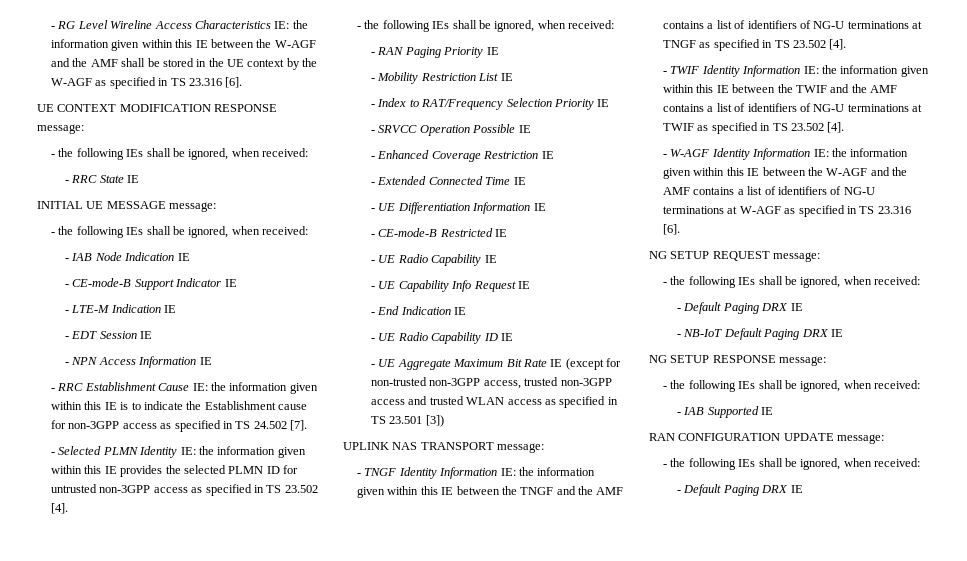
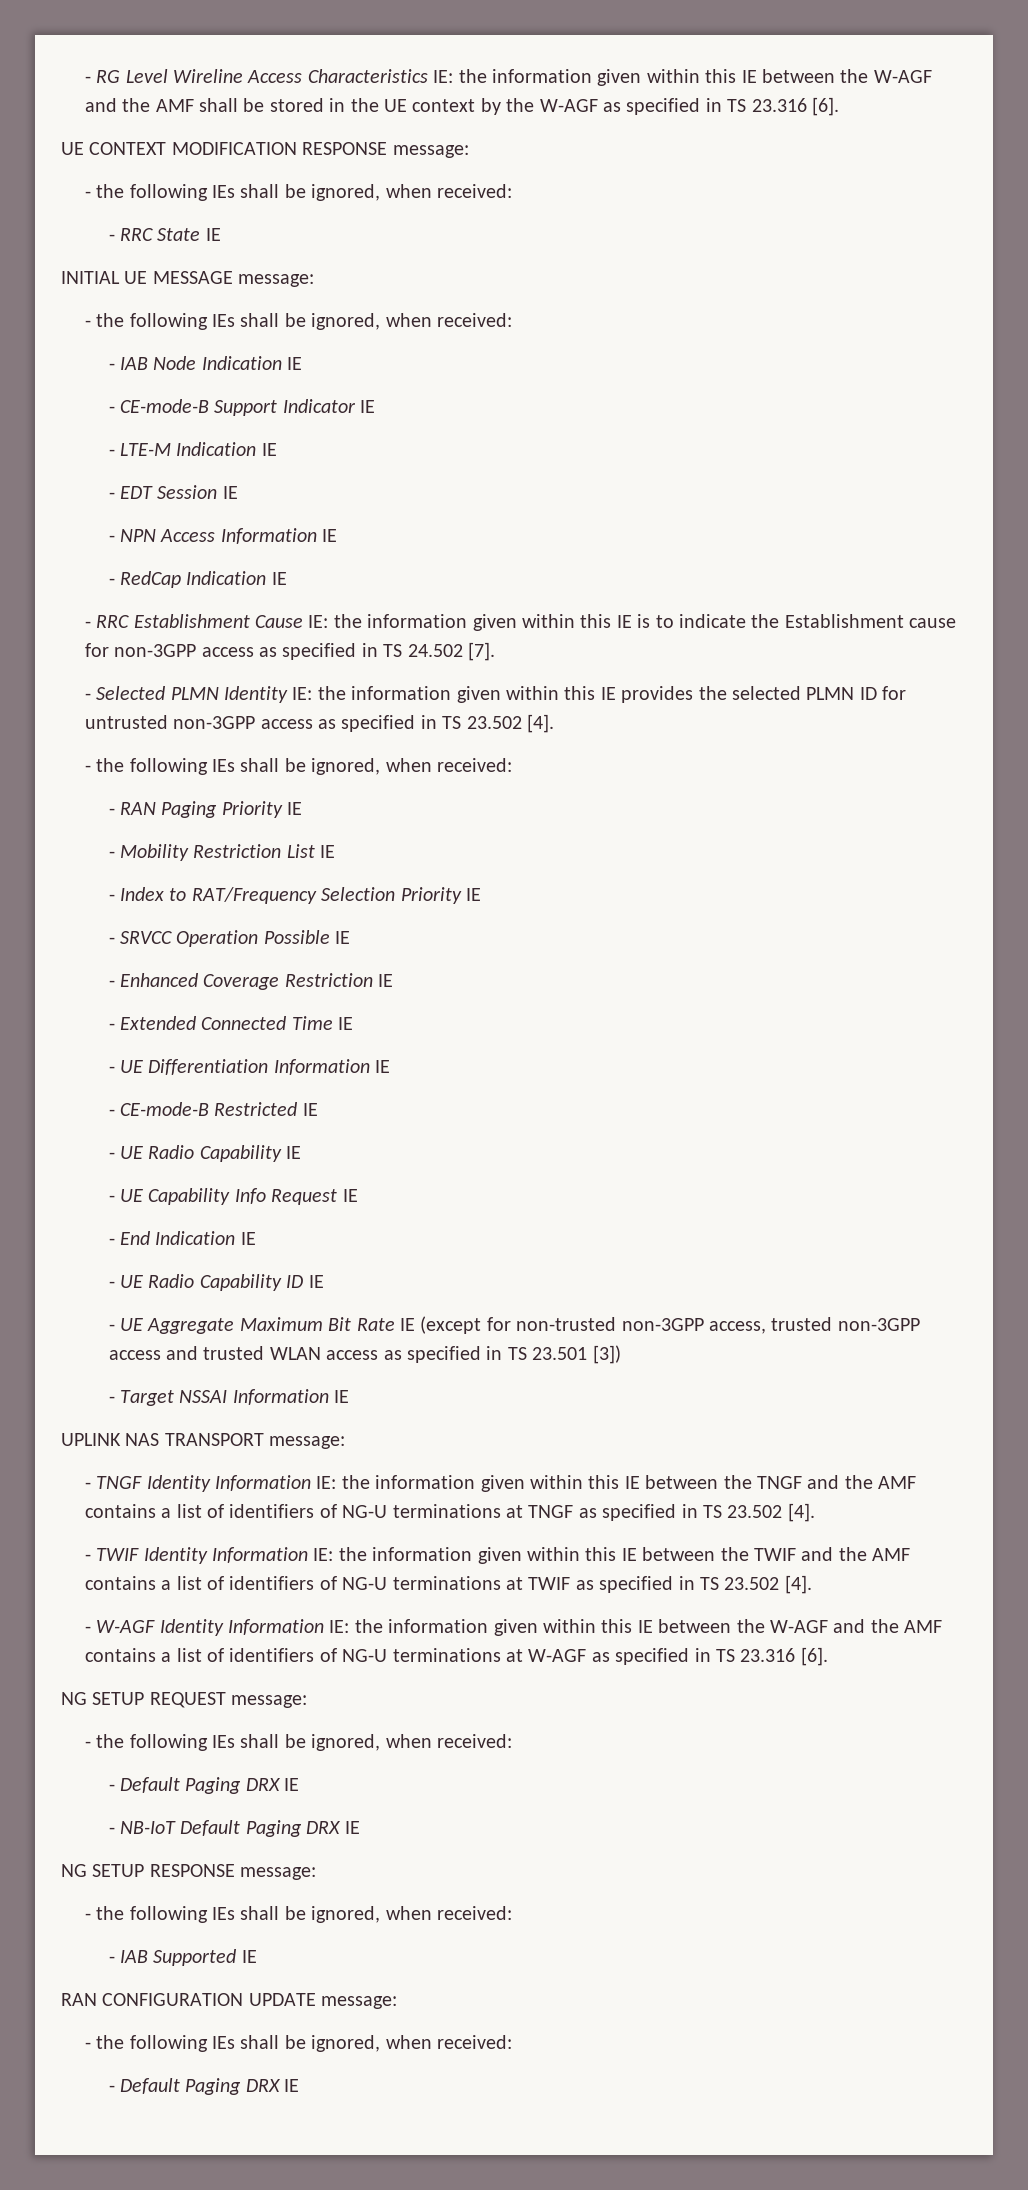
(212, 361) none -> [108,571,287,588] // - RedCap Indication IE
(444, 421) none -> [108,1389,350,1406] // - Target NSSAI Information IE

